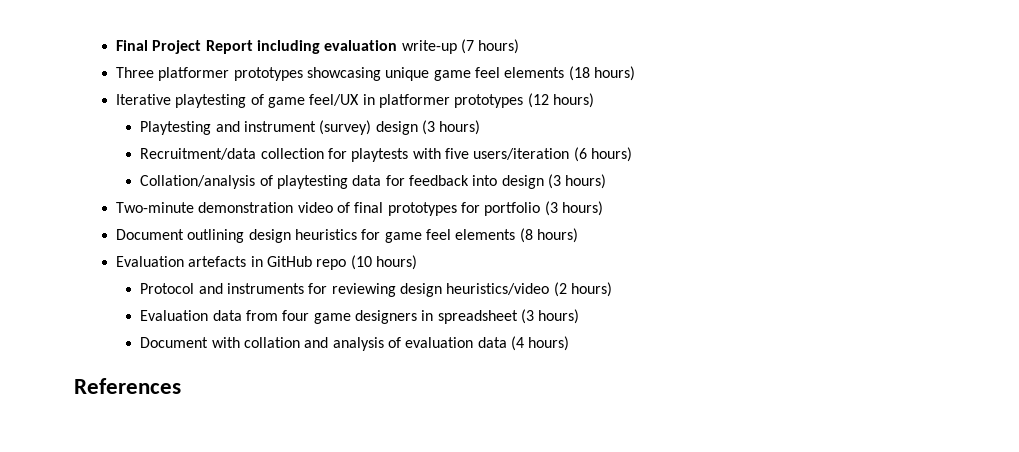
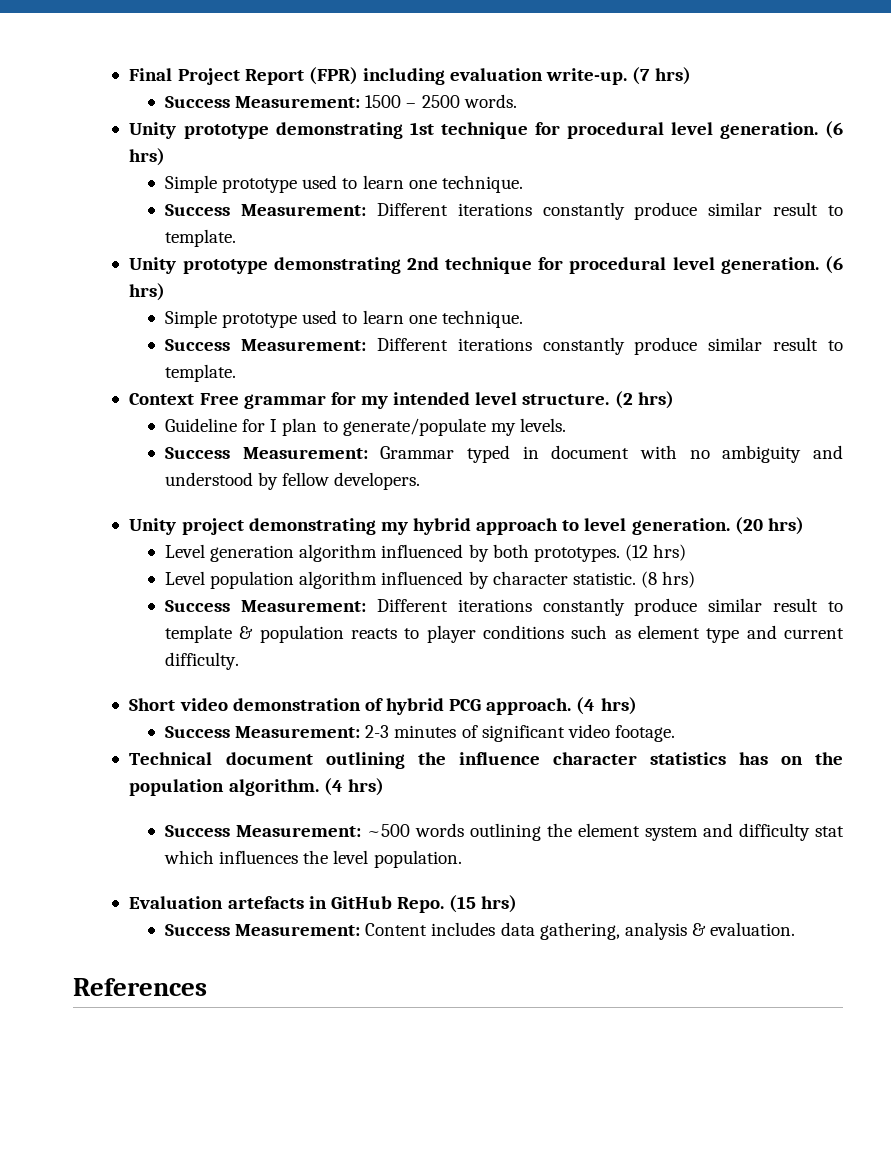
(253, 47) none -> [308,67,358,85] (FPR)
[401,39,520,54] [115,66,635,81] [115,93,594,108] [140,120,481,135] [140,147,632,162] [140,174,607,189] [115,201,603,216] [115,228,578,243] [115,255,417,270] [140,282,612,297] [140,309,580,324] [140,336,570,351] write-up (7 hours) // Three platformer prototypes showcasing unique game feel elements (18 hours) // Iterative playtesting of game feel/UX in platformer prototypes (12 hours) // Playtesting and instrument (survey) design (3 hours) // Recruitment/data collection for playtests with five users/iteration (6 hours) // Collation/analysis of playtesting data for feedback into design (3 hours) // Two-minute demonstration video of final prototypes for portfolio (3 hours) // Document outlining design heuristics for game feel elements (8 hours) // Evaluation artefacts in GitHub repo (10 hours) // Protocol and instruments for reviewing design heuristics/video (2 hours) // Evaluation data from four game designers in spreadsheet (3 hours) // Document with collation and analysis of evaluation data (4 hours) -> [546,67,691,85] [165,94,517,108] [129,121,844,139] [129,148,166,166] [165,175,523,193] [165,202,843,220] [165,229,237,247] [129,256,844,274] [129,283,166,301] [165,310,523,328] [165,337,843,355] [165,364,237,382] [129,391,674,409] [165,418,566,436] [165,445,843,463] [165,472,421,490] [129,517,804,535] [165,544,687,562] [165,571,696,589] [165,598,843,616] [165,625,845,643] [165,652,240,670] [129,697,637,715] [165,724,675,742] [129,752,844,769] [129,778,384,796] [165,823,845,841] [164,850,462,868] [129,895,518,913] [165,922,796,940] write-up. (7 hrs) // Success Measurement: 1500 – 2500 words. // Unity prototype demonstrating 1st technique for procedural level generation. (6 hrs) // Simple prototype used to learn one technique. // Success Measurement: Different iterations constantly produce similar result to template. // Unity prototype demonstrating 2nd technique for procedural level generation. (6 hrs) // Simple prototype used to learn one technique. // Success Measurement: Different iterations constantly produce similar result to template. // Context Free grammar for my intended level structure. (2 hrs) // Guideline for I plan to generate/populate my levels. // Success Measurement: Grammar typed in document with no ambiguity and understood by fellow developers. // Unity project demonstrating my hybrid approach to level generation. (20 hrs) // Level generation algorithm influenced by both prototypes. (12 hrs) // Level population algorithm influenced by character statistic. (8 hrs) // Success Measurement: Different iterations constantly produce similar result to template & population reacts to player conditions such as element type and current difficulty. // Short video demonstration of hybrid PCG approach. (4 hrs) // Success Measurement: 2-3 minutes of significant video footage. // Technical document outlining the influence character statistics has on the population algorithm. (4 hrs) // Success Measurement: ~500 words outlining the element system and difficulty stat which influences the level population. // Evaluation artefacts in GitHub Repo. (15 hrs) // Success Measurement: Content includes data gathering, analysis & evaluation.

